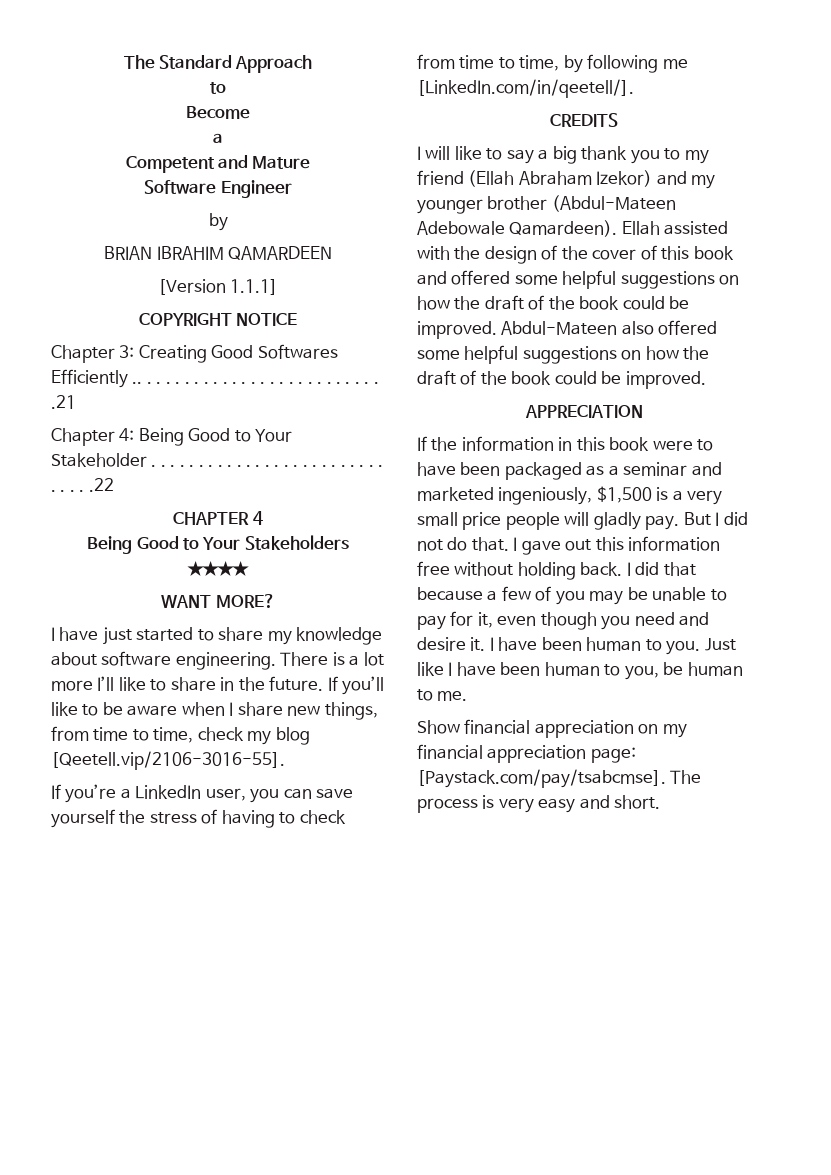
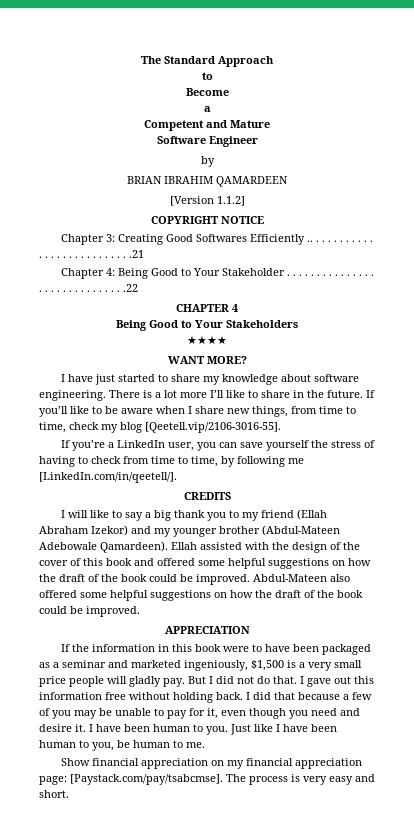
[230,279,279,295] 1.1.1] -> [216,196,245,206] 1.1.2]

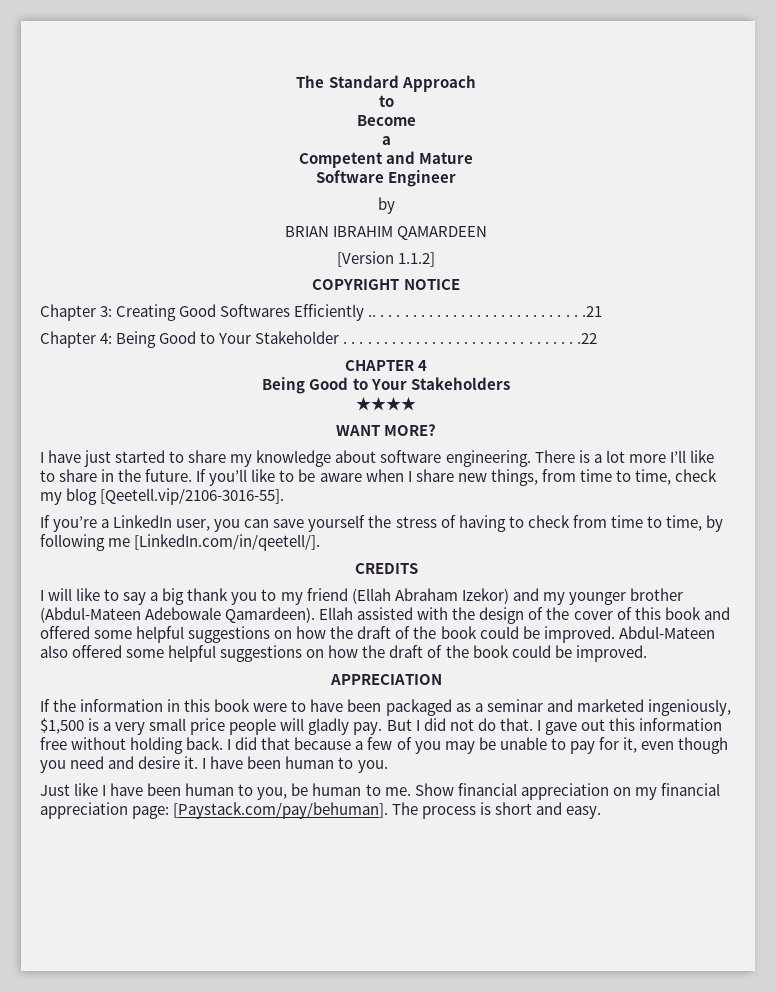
(228, 730) none -> (388, 766) //
(205, 745) // -> (411, 791) none
[70,774,223,785] [Paystack.com/pay/tsabcmse]. -> [173,802,389,819] [Paystack.com/pay/behuman].
[303,774,375,785] [39,790,69,798] very easy and short. -> [495,802,602,819] short and easy.

